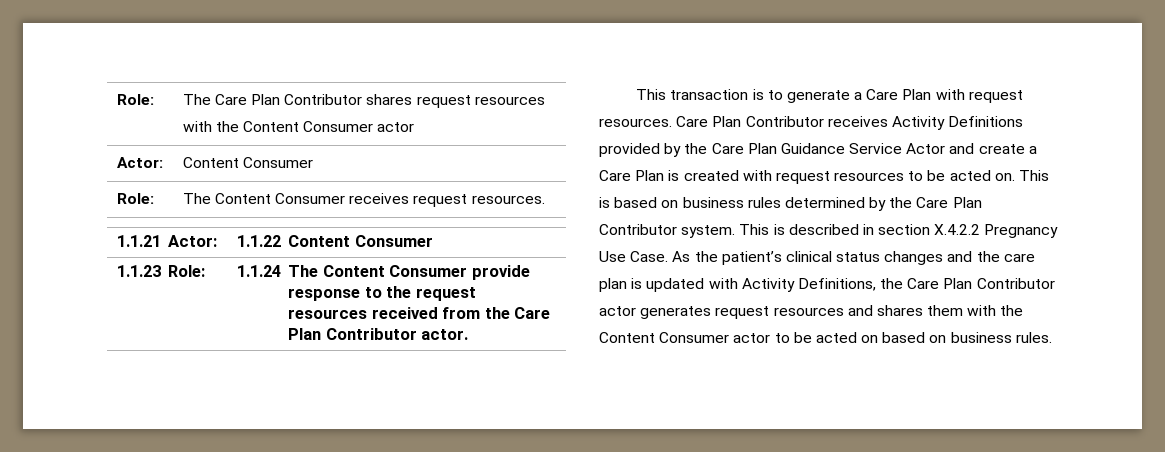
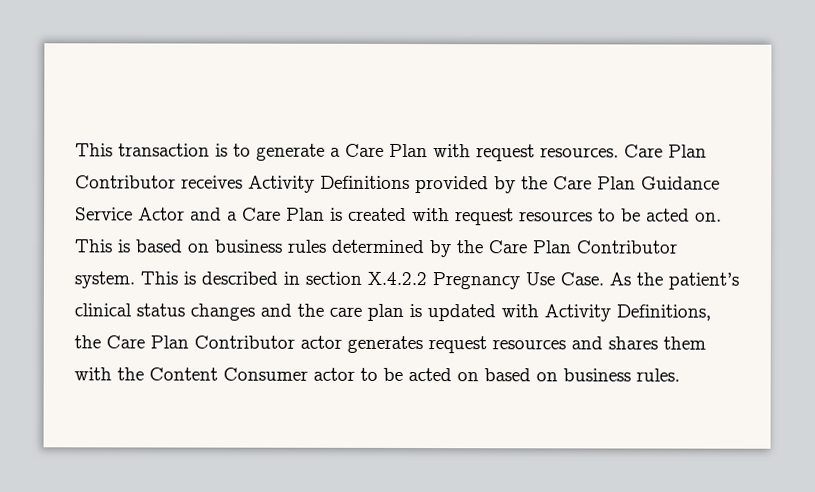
[116,94,154,105] [182,94,545,108] [182,121,415,132] [116,157,163,168] [182,157,313,168] [116,193,154,204] [182,193,545,207] [116,235,218,247] [236,235,433,247] [116,265,206,277] [236,265,530,280] [288,286,476,301] [288,307,551,319] [288,328,469,340] Role: | The Care Plan Contributor shares request resources with the Content Consumer actor // Actor: | Content Consumer // Role: | The Content Consumer receives request resources. // 1.1.21 Actor: | 1.1.22 Content Consumer // 1.1.23 Role: | 1.1.24 The Content Consumer provide response to the request resources received from the Care Plan Contributor actor. // -> (75, 150) none
[978,144,1025,154] create -> (222, 214) none

